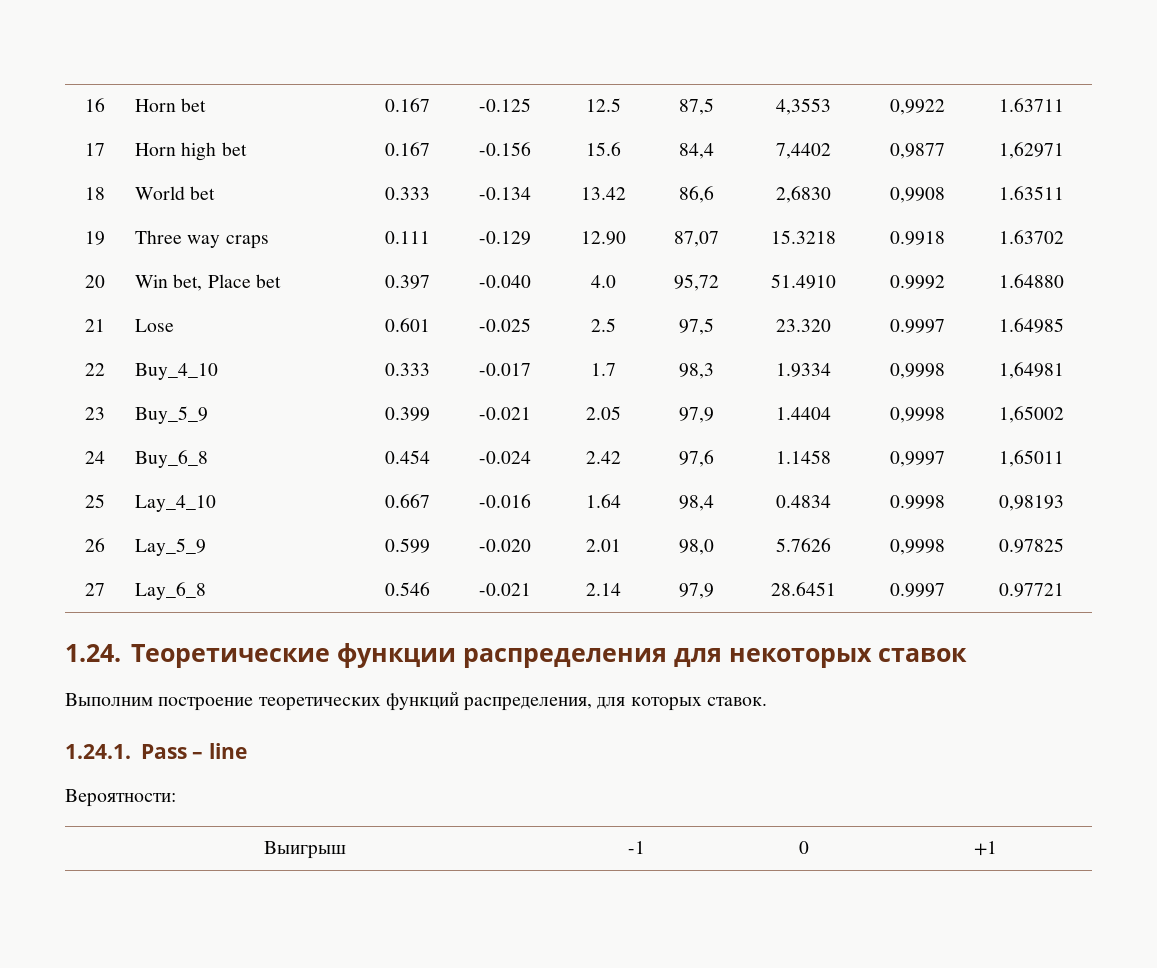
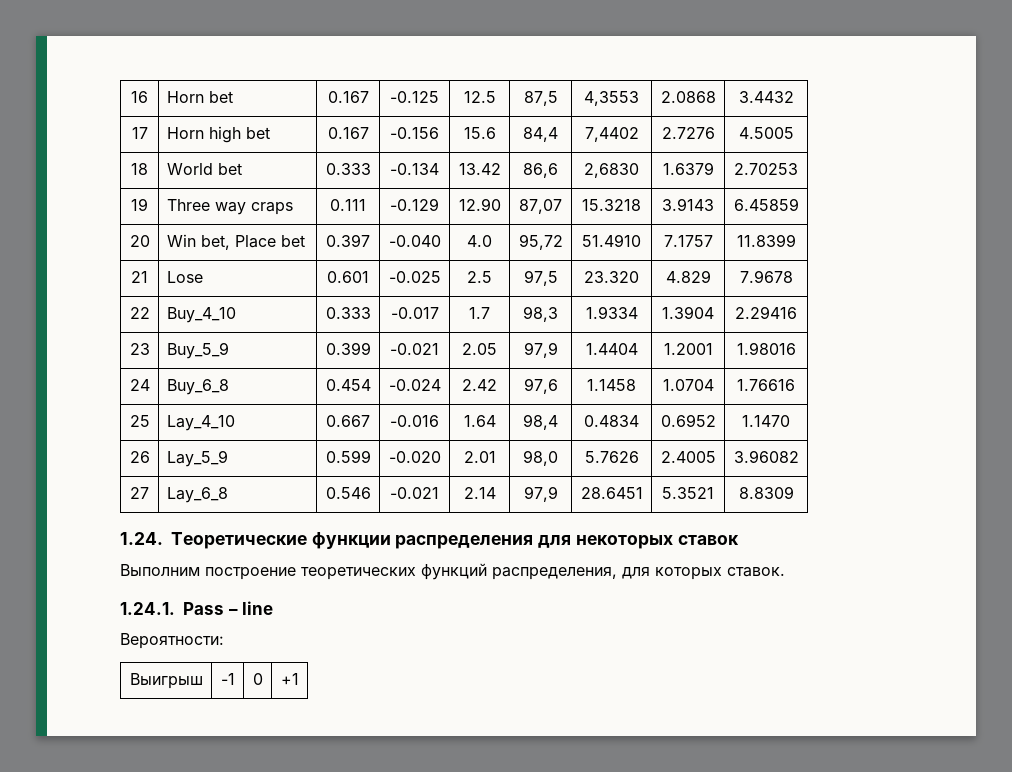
[889,99,945,115] [998,98,1064,112] 0,9922 | 1.63711 -> [660,91,716,103] [738,91,794,103] 2.0868 | 3.4432
[889,143,945,159] [998,142,1064,159] 0,9877 | 1,62971 -> [661,127,715,139] [738,127,794,139] 2.7276 | 4.5005
[889,187,945,203] [998,186,1064,200] 0,9908 | 1.63511 -> [662,162,714,175] [734,163,799,175] 1.6379 | 2.70253
[889,231,945,245] [998,230,1064,244] 0.9918 | 1.63702 -> [662,198,714,211] [733,198,799,211] 3.9143 | 6.45859
[889,275,945,289] [998,274,1064,288] 0.9992 | 1.64880 -> [663,235,713,247] [736,234,796,247] 7.1757 | 11.8399
[889,319,945,333] [998,318,1064,333] 0.9997 | 1.64985 -> [665,270,711,283] [739,270,793,283] 4.829 | 7.9678
[889,363,945,379] [998,362,1064,379] 0,9998 | 1,64981 -> [662,306,714,319] [735,306,798,319] 1.3904 | 2.29416
[889,407,945,423] [998,406,1064,423] 0,9998 | 1,65002 -> [663,343,713,355] [736,342,796,355] 1.2001 | 1.98016
[889,451,945,467] [998,450,1064,467] 0,9997 | 1,65011 -> [662,379,714,391] [737,379,796,391] 1.0704 | 1.76616
[889,495,945,509] [998,495,1064,511] 0.9998 | 0,98193 -> [660,414,716,427] [742,415,791,427] 0.6952 | 1.1470
[889,539,945,555] [998,538,1064,553] 0,9998 | 0.97825 -> [660,451,716,463] [733,450,799,463] 2.4005 | 3.96082
[889,583,945,597] [998,583,1064,597] 0.9997 | 0.97721 -> [662,487,714,499] [738,486,794,499] 5.3521 | 8.8309

